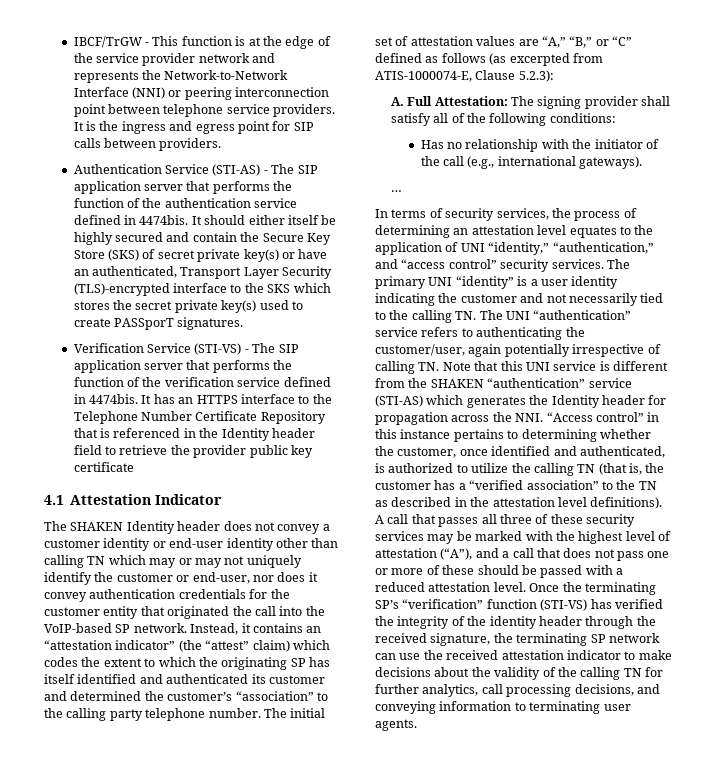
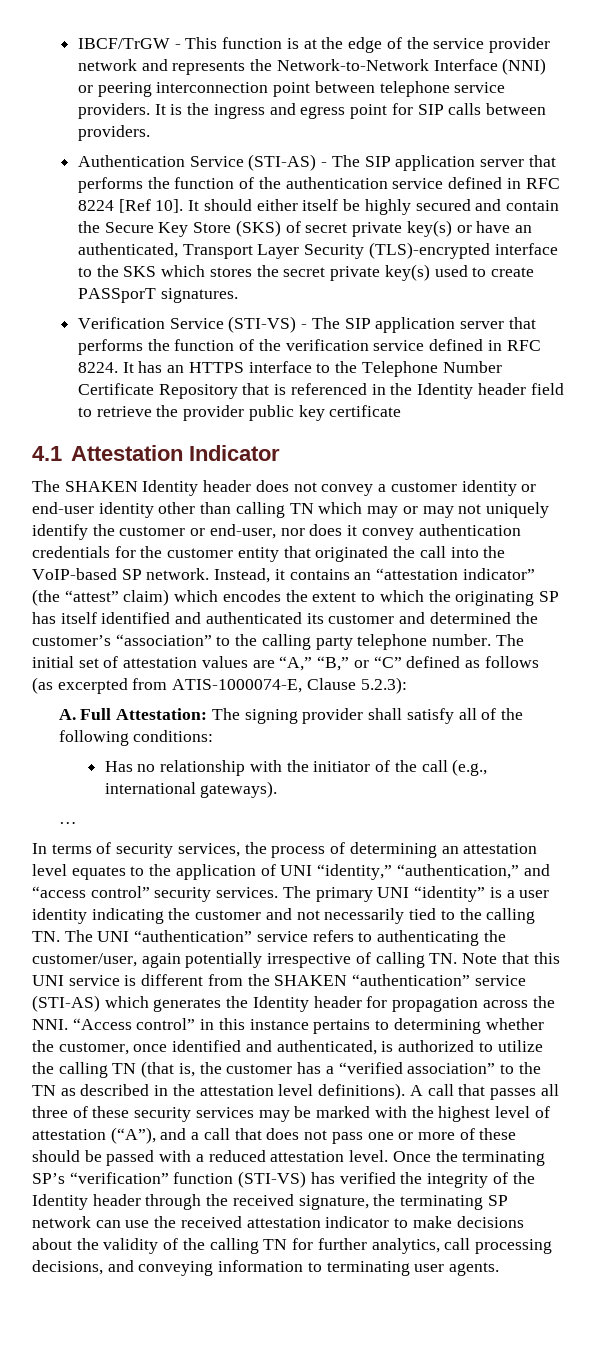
[139,215,189,225] 4474bis. -> [525,178,560,189] [78,199,184,213] RFC 8224 [Ref 10].
[89,394,139,404] 4474bis. -> [506,340,541,351] [78,362,119,373] RFC 8224.
[44,657,78,667] codes -> [222,590,281,602] encodes
[489,616,537,629] identity -> [32,1194,88,1210] Identity

